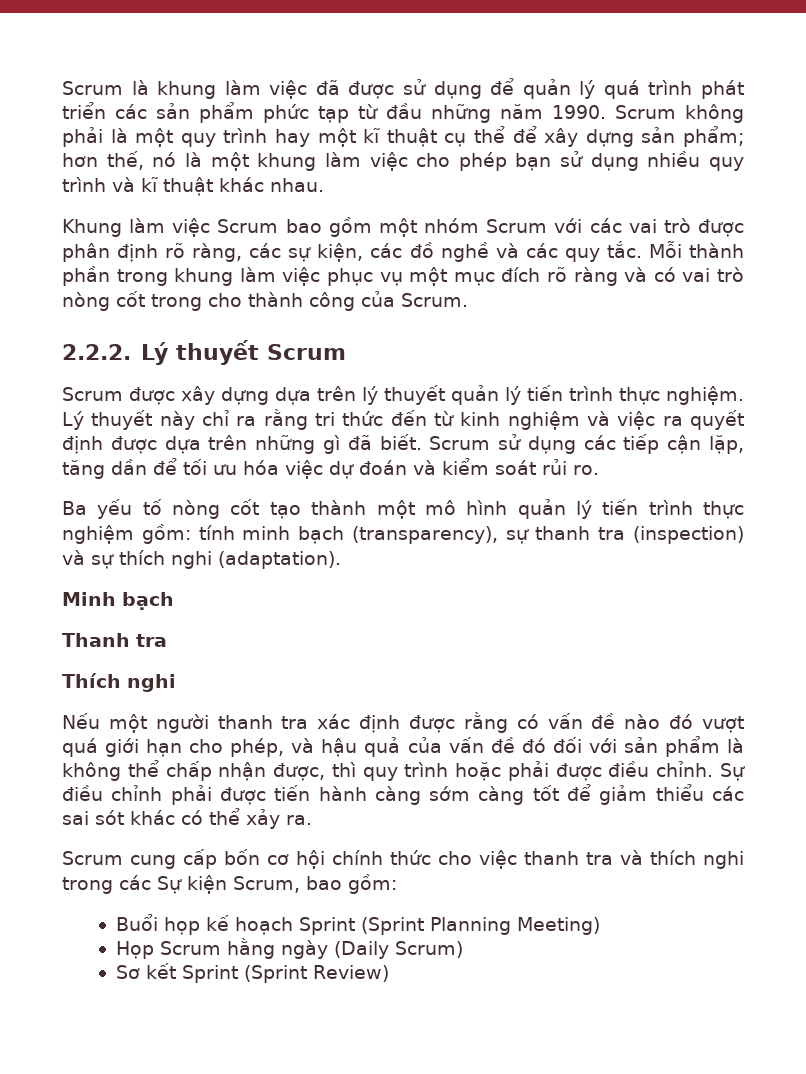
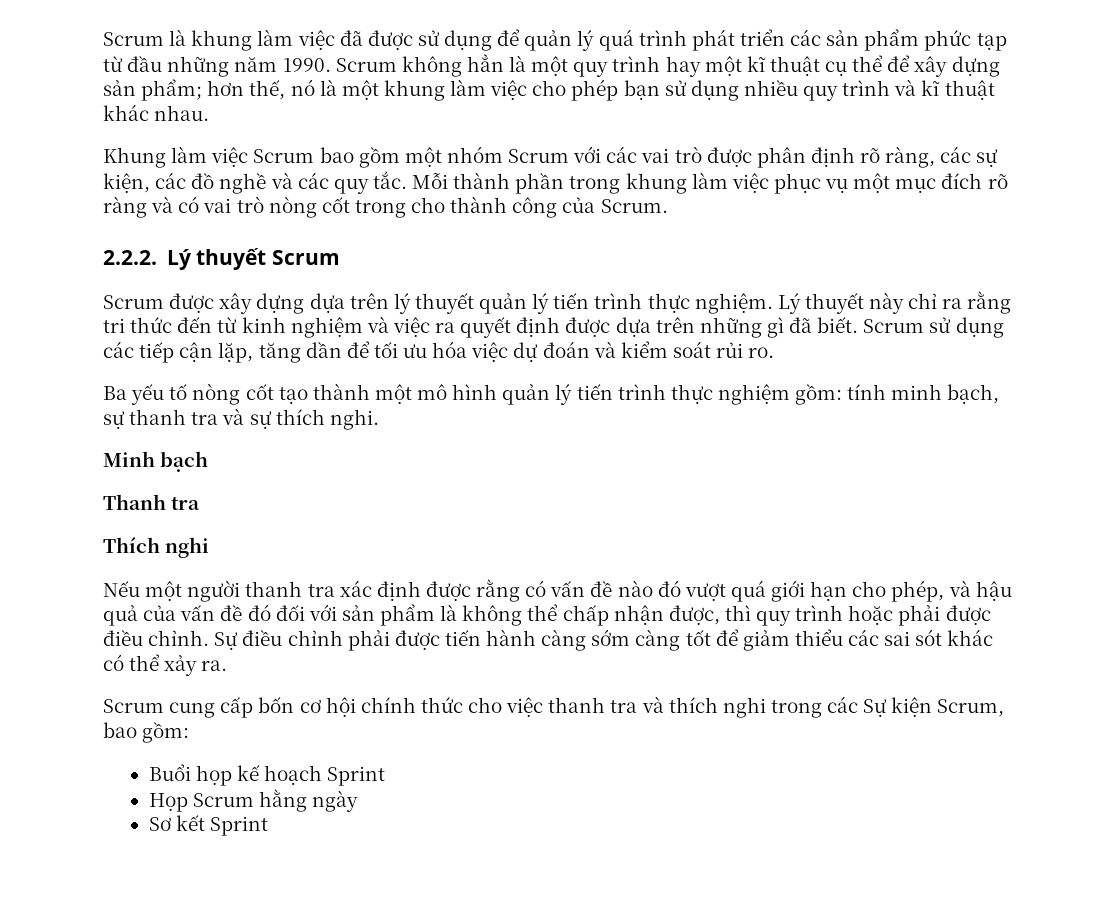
[62,127,103,147] phải -> [466,54,504,72] hẳn
[298,526,498,544] bạch (transparency), -> [947,384,1000,404] bạch,
[633,526,744,544] (inspection) -> (219, 418) none
[171,551,341,569] nghi (adaptation). -> [329,409,379,430] nghi.
[361,917,601,935] (Sprint Planning Meeting) -> (386, 776) none
[334,941,464,959] (Daily Scrum) -> (358, 801) none
[244,965,390,983] (Sprint Review) -> (268, 826) none

